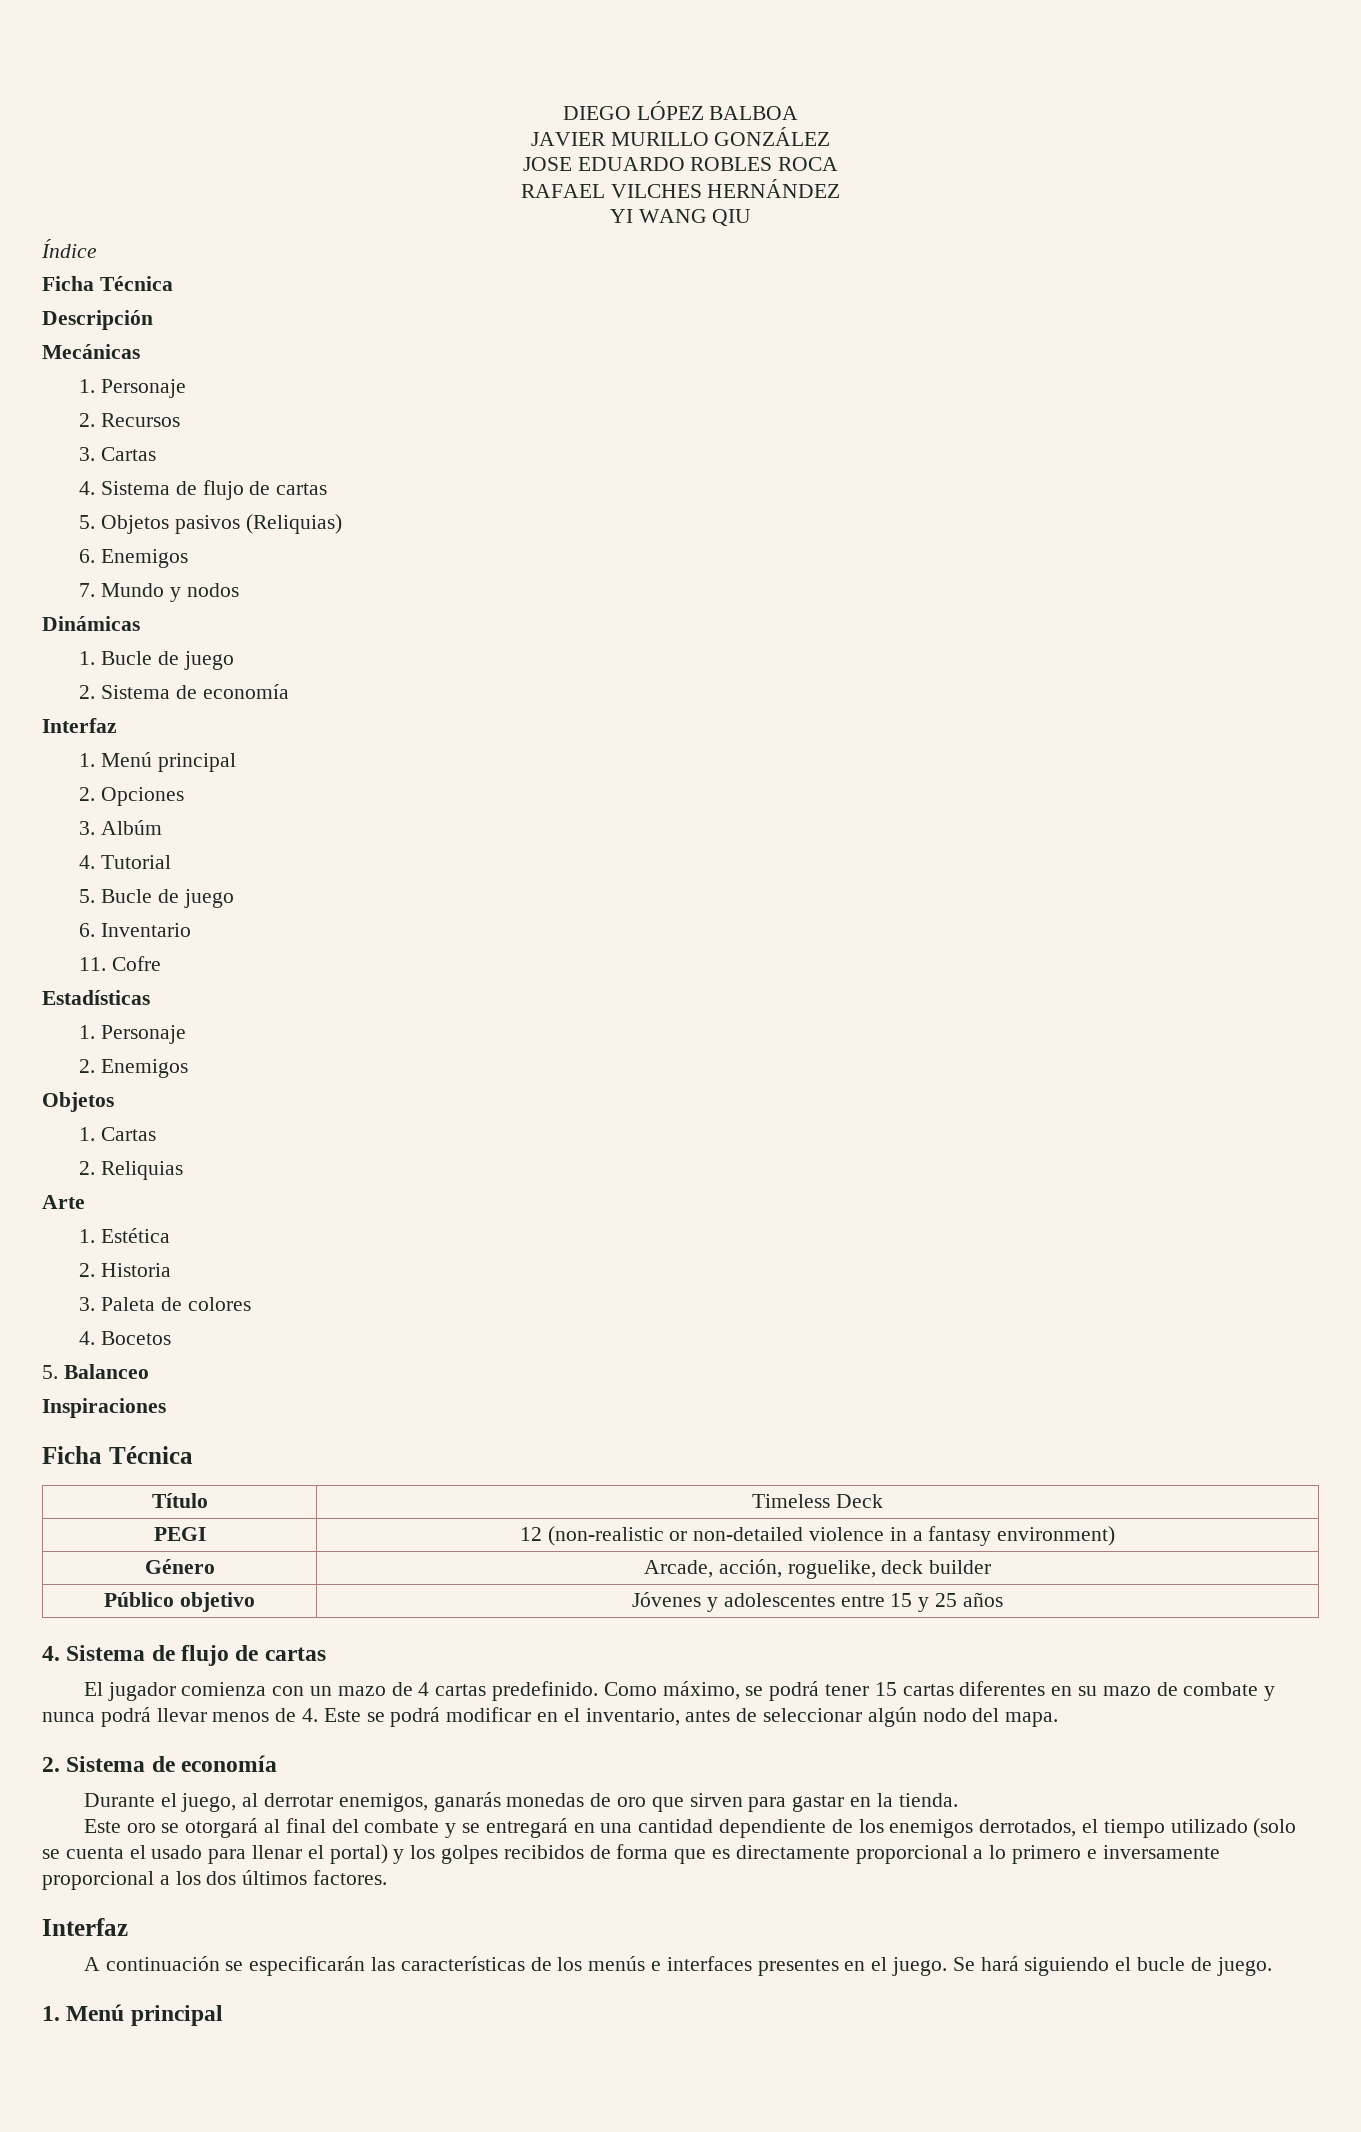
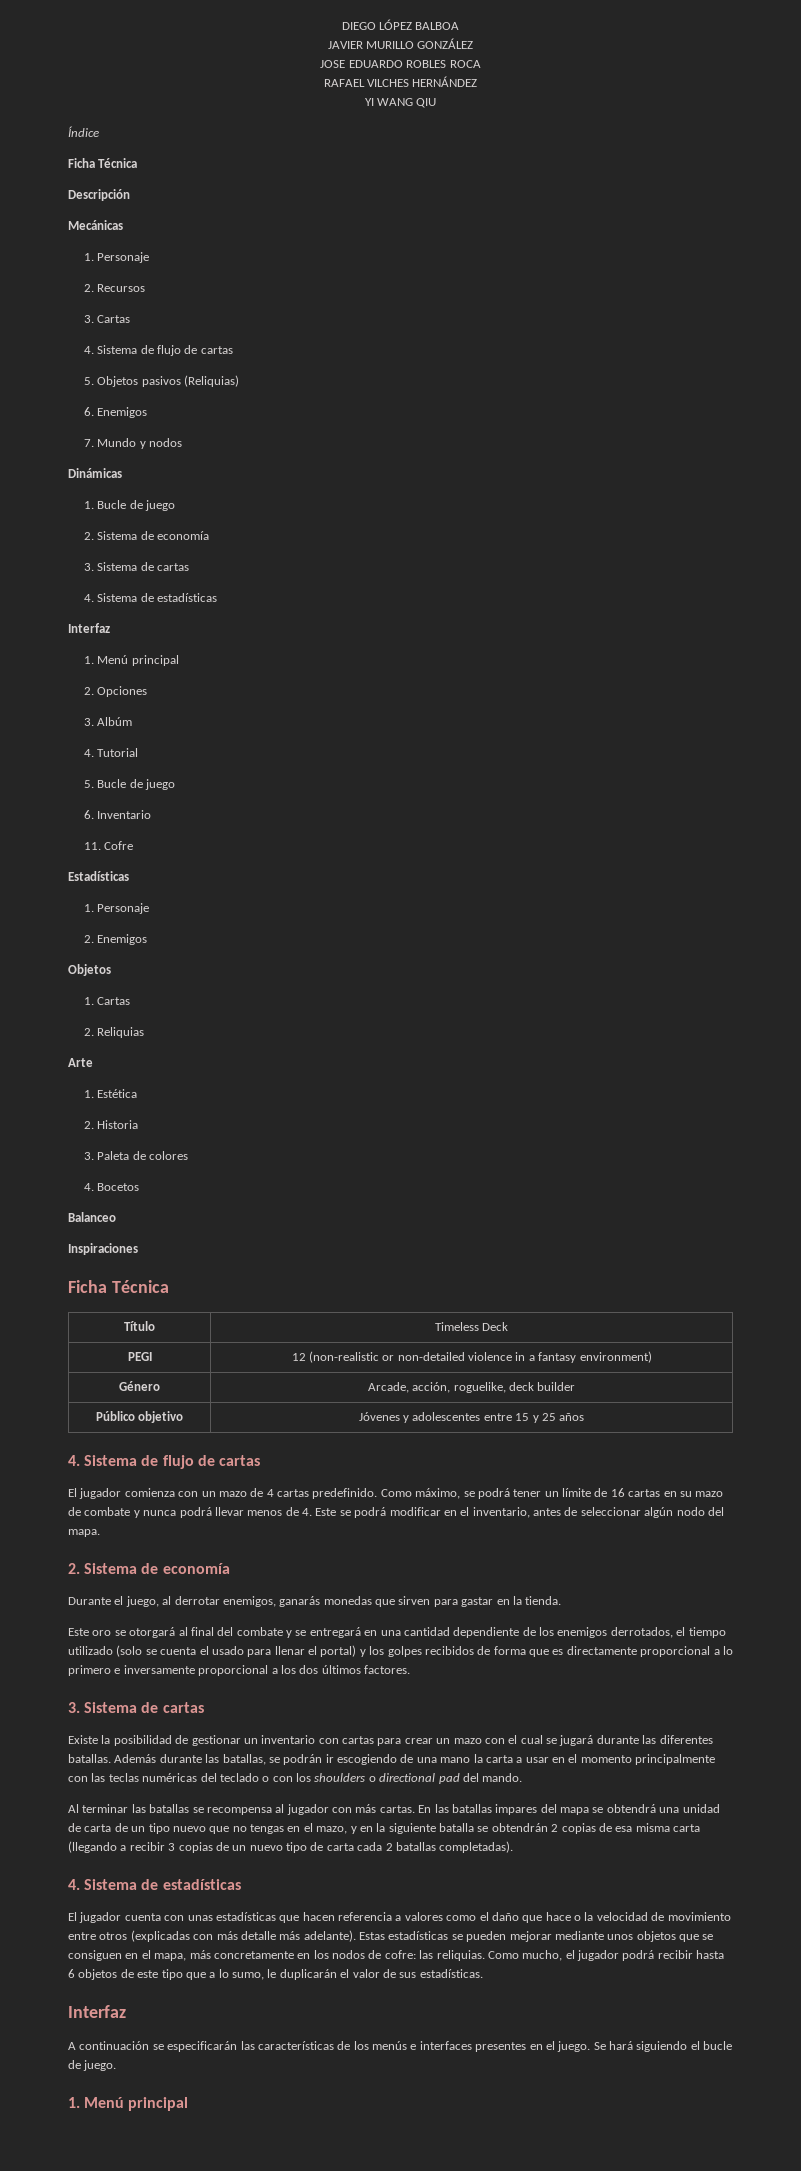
(289, 691) none -> [83,562,190,571] [83,593,218,602] // 3. Sistema de cartas // 4. Sistema de estadísticas
[42,1365,58,1379] 5. -> (140, 1187) none
[874,1681,1046,1696] 15 cartas diferentes -> [544,1488,661,1497] un límite de 16 cartas
[590,1793,647,1807] de oro -> (372, 1600) none
(388, 1877) none -> [68,1702,204,1713] [68,1735,713,1746] [68,1754,716,1765] [68,1773,523,1784] [68,1804,720,1815] [68,1823,700,1834] [68,1841,514,1853] [68,1879,241,1890] [68,1912,731,1923] [68,1930,714,1942] [68,1950,725,1961] [68,1969,483,1980] // 3. Sistema de cartas // Existe la posibilidad de gestionar un inventario con cartas para crear un mazo con el cual se jugará durante las diferentes batallas. Además durante las batallas, se podrán ir escogiendo de una mano la carta a usar en el momento principalmente con las teclas numéricas del teclado o con los shoulders o directional pad del mando. // Al terminar las batallas se recompensa al jugador con más cartas. En las batallas impares del mapa se obtendrá una unidad de carta de un tipo nuevo que no tengas en el mazo, y en la siguiente batalla se obtendrán 2 copias de esa misma carta (llegando a recibir 3 copias de un nuevo tipo de carta cada 2 batallas completadas). // 4. Sistema de estadísticas // El jugador cuenta con unas estadísticas que hacen referencia a valores como el daño que hace o la velocidad de movimiento entre otros (explicadas con más detalle más adelante). Estas estadísticas se pueden mejorar mediante unos objetos que se consiguen en el mapa, más concretamente en los nodos de cofre: las reliquias. Como mucho, el jugador podrá recibir hasta 6 objetos de este tipo que a lo sumo, le duplicarán el valor de sus estadísticas.

